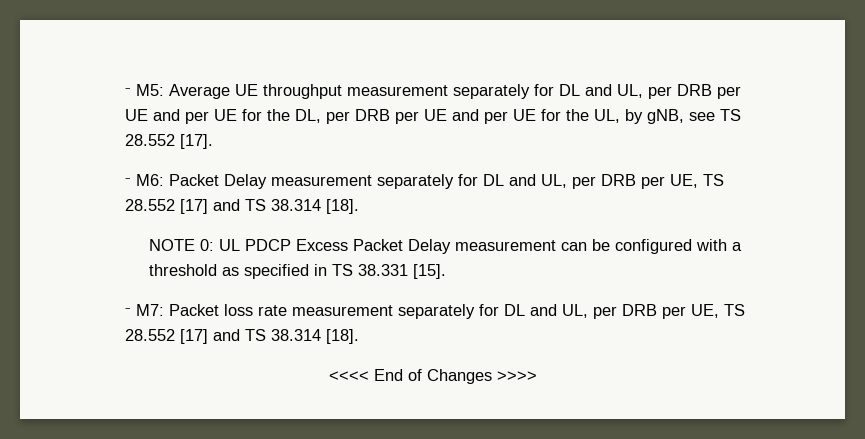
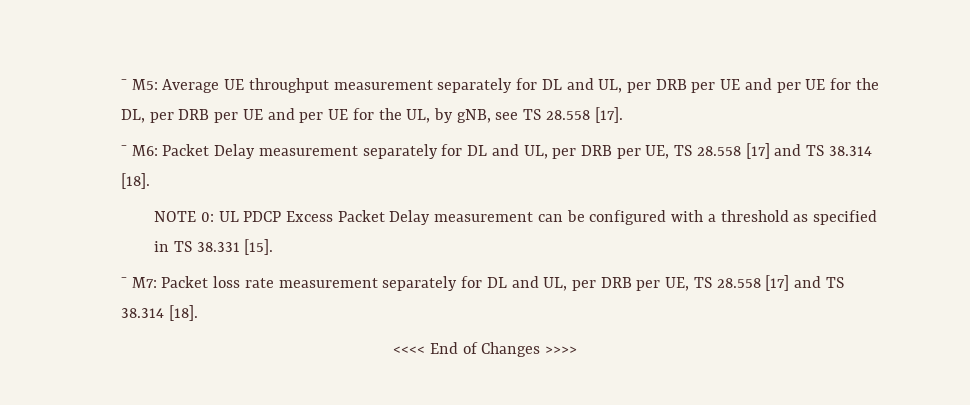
[124,134,175,146] 28.552 -> [545,110,590,120] 28.558
[124,199,175,211] 28.552 -> [696,146,741,156] 28.558
[124,329,175,341] 28.552 -> [716,278,761,288] 28.558

